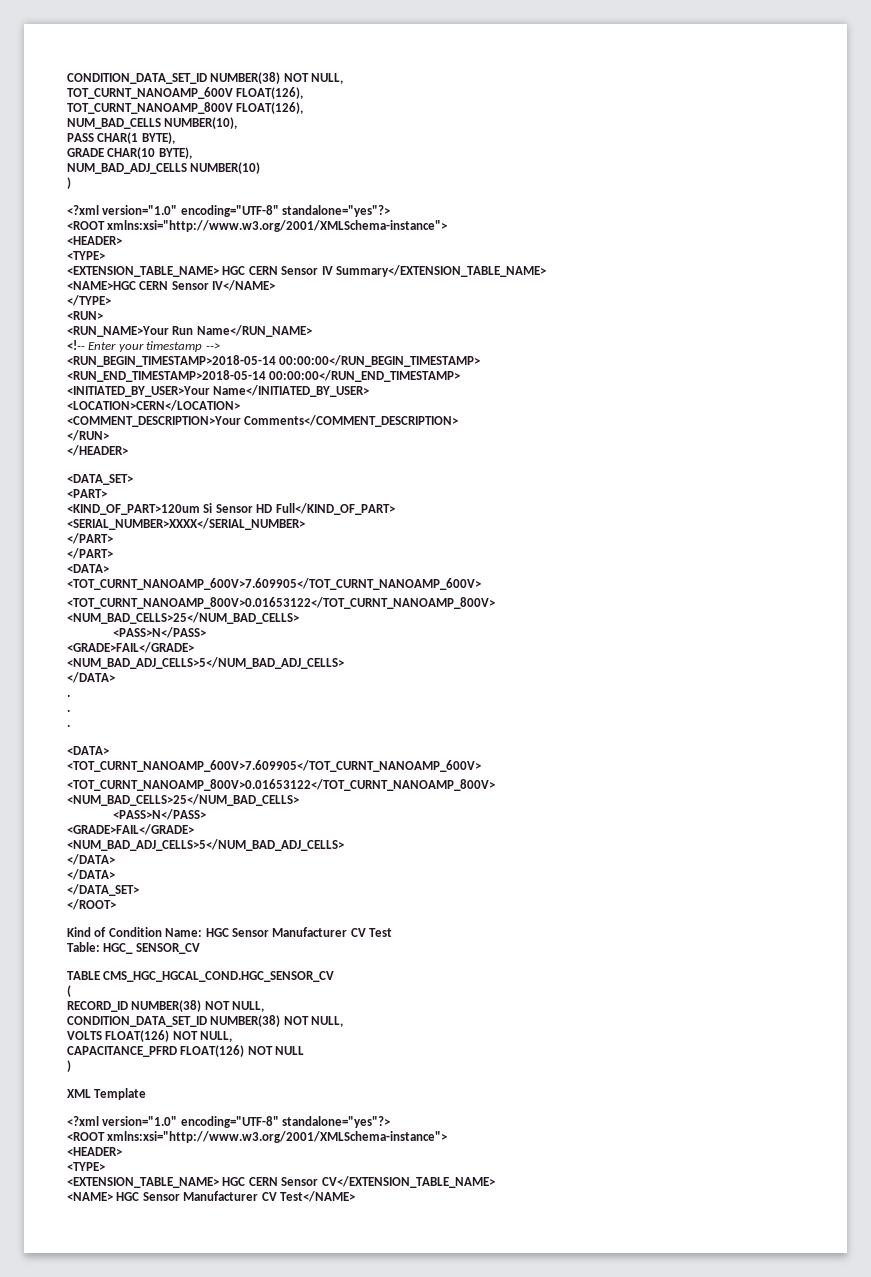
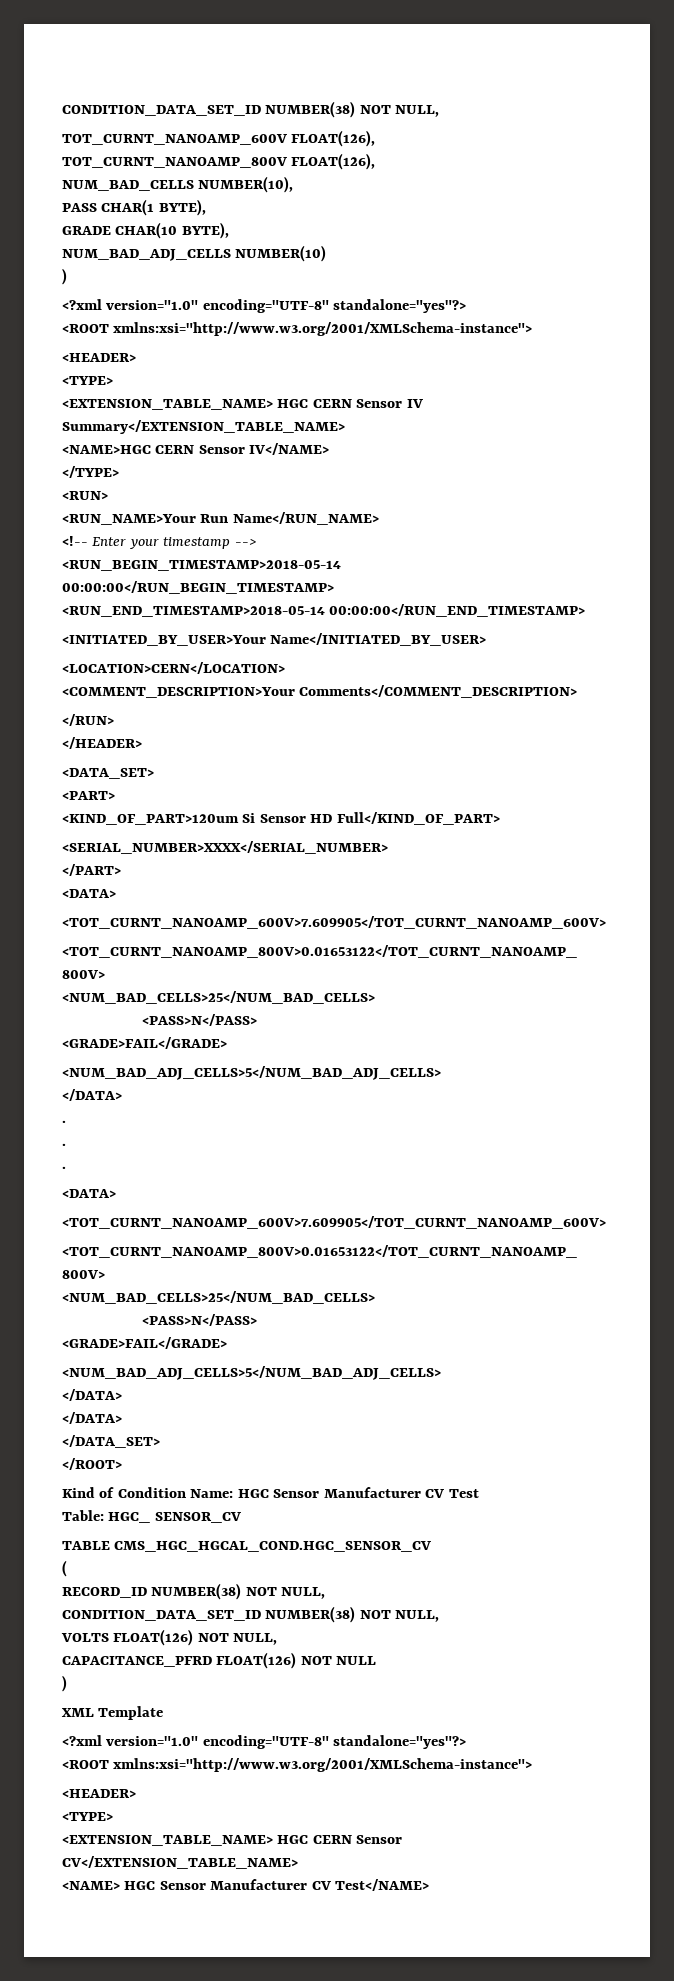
[67,548,113,559] // </PART> -> (121, 870) none

